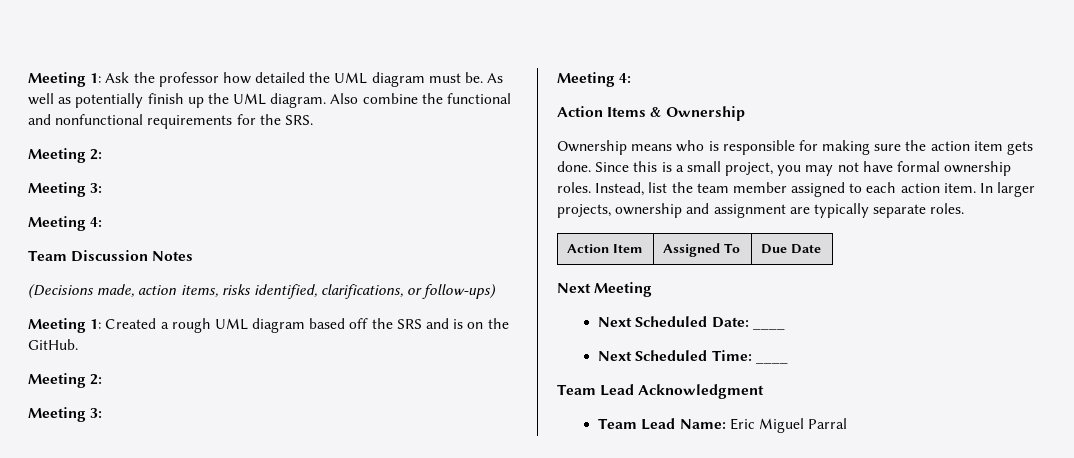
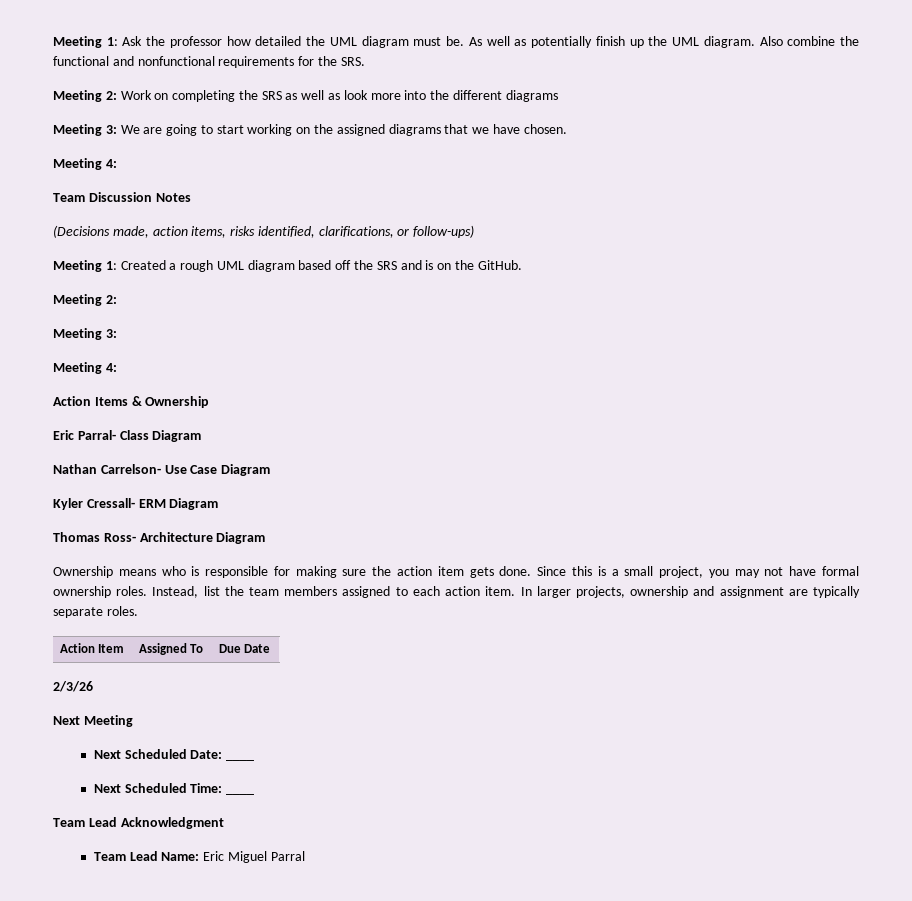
[28,182,103,197] // Meeting 3: -> [120,90,558,102] [53,124,567,136] Work on completing the SRS as well as look more into the different diagrams // Meeting 3: We are going to start working on the assigned diagrams that we have chosen.
(745, 113) none -> [53,430,202,442] [53,464,271,476] [53,498,219,510] [53,532,266,544] // Eric Parral- Class Diagram // Nathan Carrelson- Use Case Diagram // Kyler Cressall- ERM Diagram // Thomas Ross- Architecture Diagram
[732,182,787,193] member -> [284,586,338,596] members
(821, 249) none -> [53,681,93,692] // 2/3/26

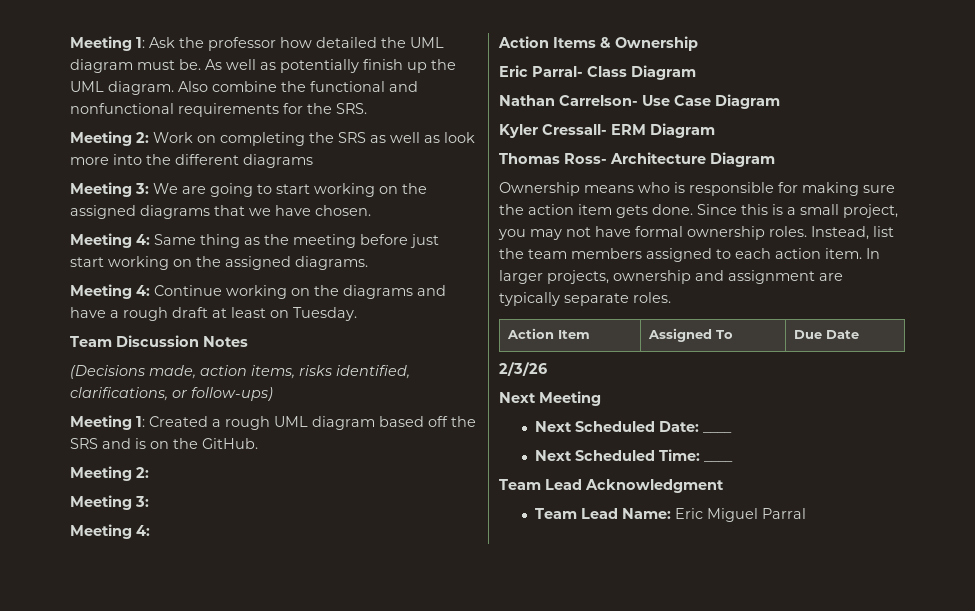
(117, 163) none -> [154,234,439,248] [70,256,368,270] [70,284,446,299] [70,307,357,321] Same thing as the meeting before just start working on the assigned diagrams. // Meeting 4: Continue working on the diagrams and have a rough draft at least on Tuesday.

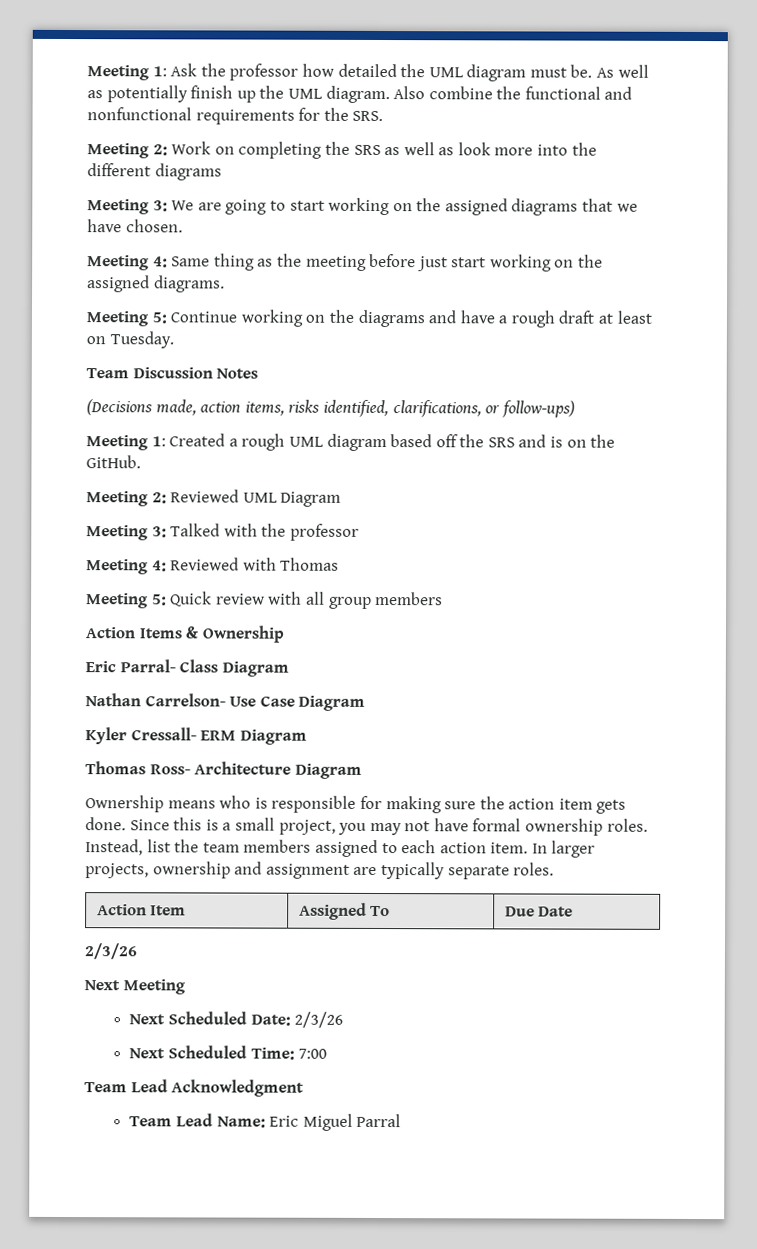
[136,285,150,296] 4: -> [151,312,167,324] 5:
[70,495,149,510] [70,524,150,539] // Meeting 3: // Meeting 4: -> [170,489,342,507] [86,523,359,541] [86,557,340,575] [86,591,444,609] Reviewed UML Diagram // Meeting 3: Talked with the professor // Meeting 4: Reviewed with Thomas // Meeting 5: Quick review with all group members
[702,432,732,433] ____ -> [294,1011,344,1028] 2/3/26
[703,461,733,462] ____ -> [298,1048,328,1059] 7:00

